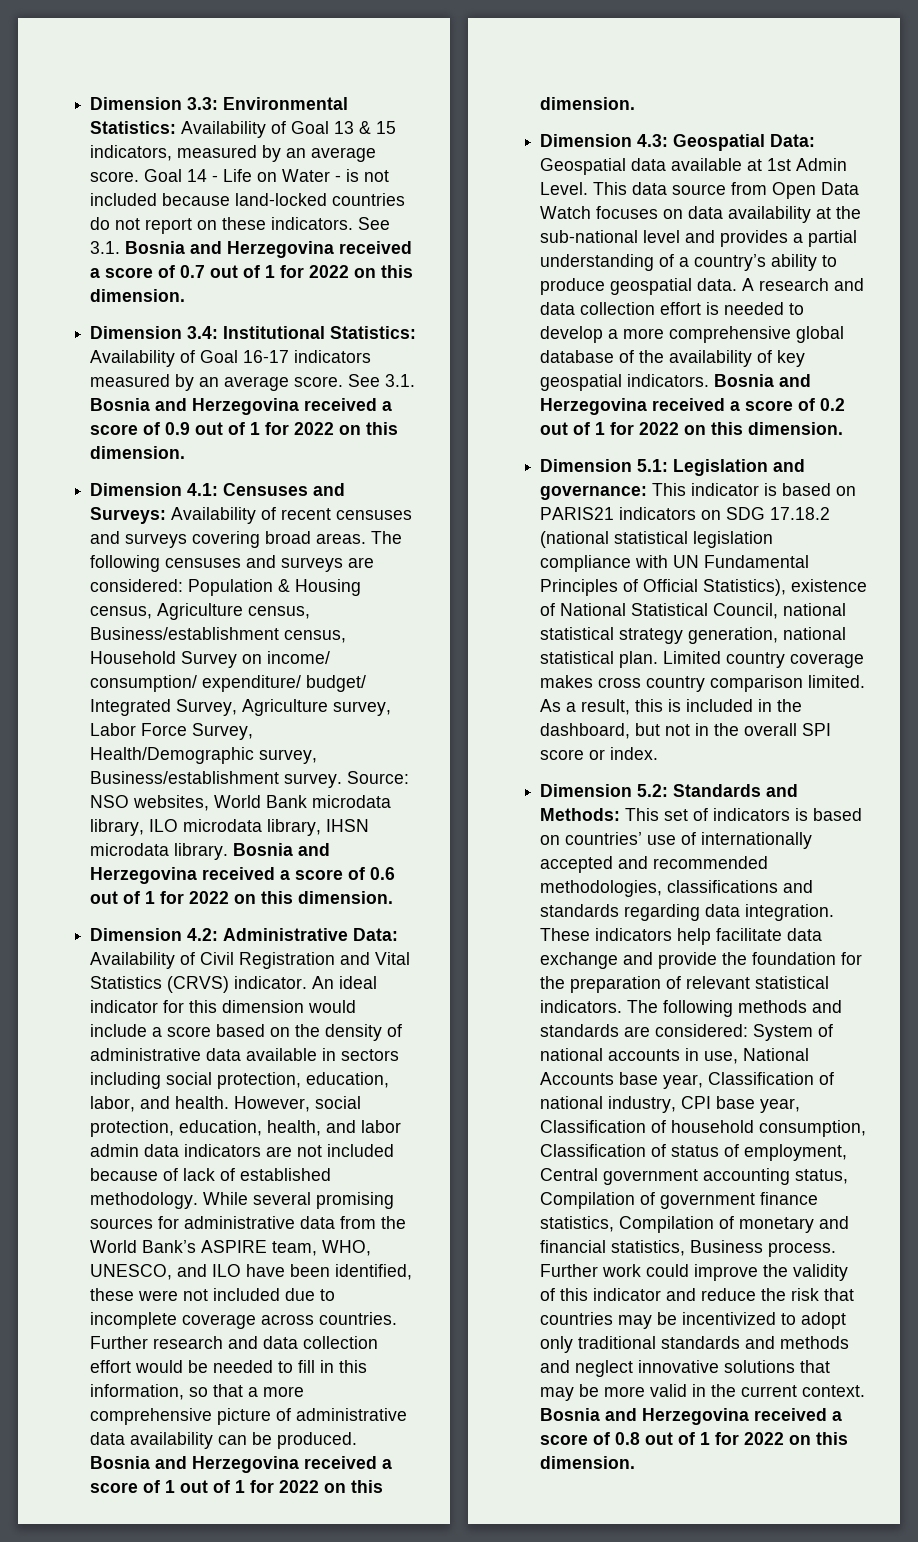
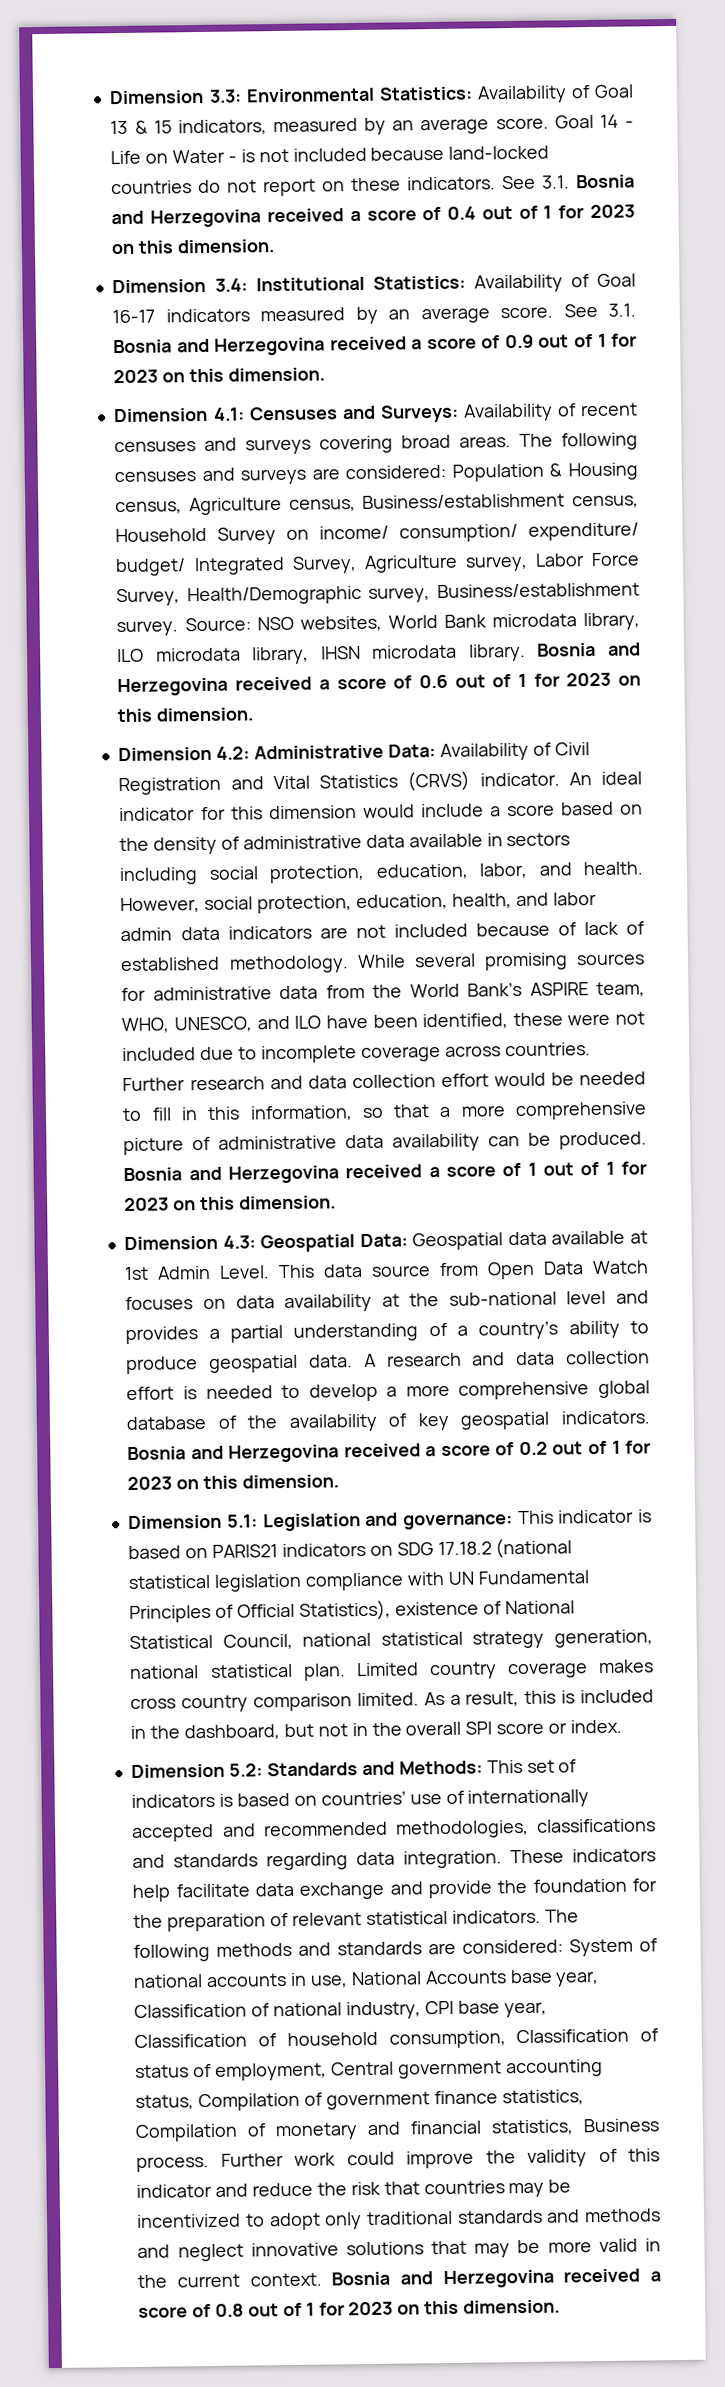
[180,265,350,278] 0.7 out of 1 for 2022 -> [447,204,635,220] 0.4 out of 1 for 2023
[294,422,335,435] 2022 -> [113,369,159,384] 2023
[189,891,230,904] 2022 -> [566,672,612,687] 2023
[279,1480,320,1493] 2022 -> [124,1197,170,1212] 2023
[639,422,680,435] 2022 -> [127,1476,173,1491] 2023
[744,1432,785,1445] 2022 -> [348,2301,394,2316] 2023

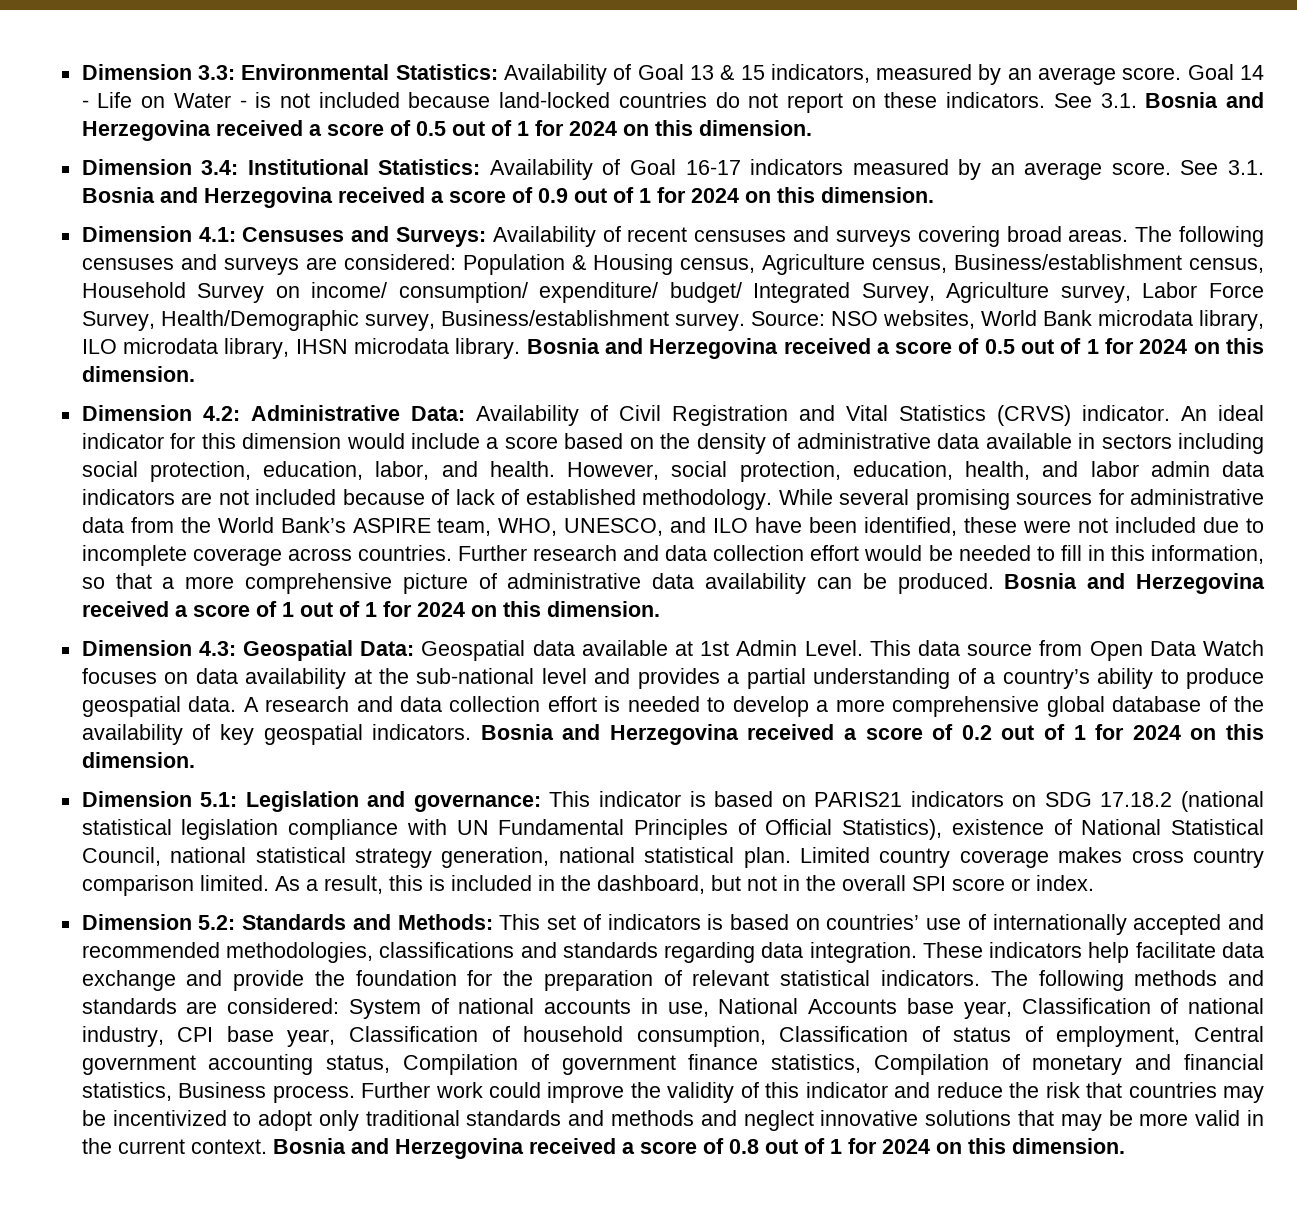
[447,204,635,220] 0.4 out of 1 for 2023 -> [415,120,617,136] 0.5 out of 1 for 2024
[113,369,159,384] 2023 -> [690,188,739,203] 2024
[418,672,612,689] 0.6 out of 1 for 2023 -> [984,338,1188,354] 0.5 out of 1 for 2024
[124,1197,170,1212] 2023 -> [416,602,465,617] 2024
[127,1476,173,1491] 2023 -> [1132,725,1181,740] 2024
[348,2301,394,2316] 2023 -> [881,1139,930,1154] 2024

